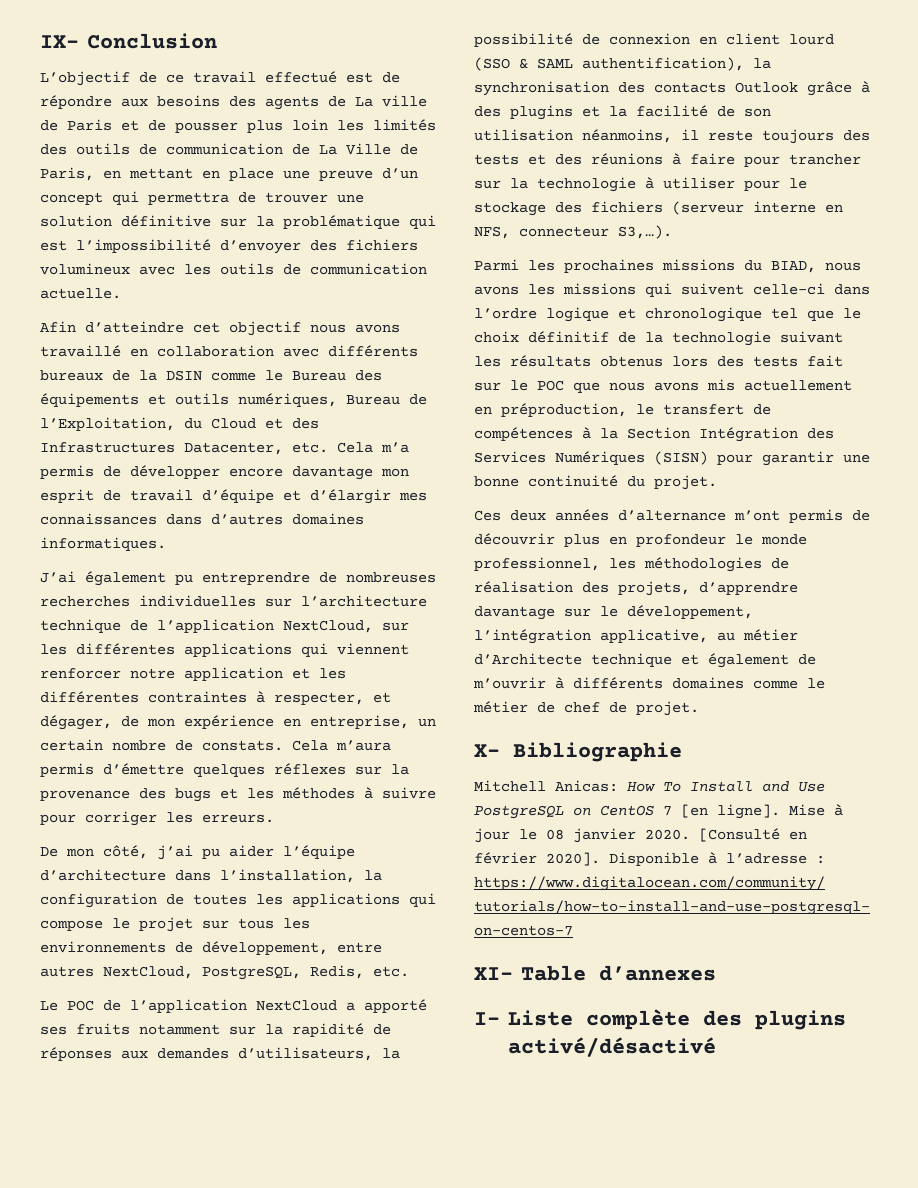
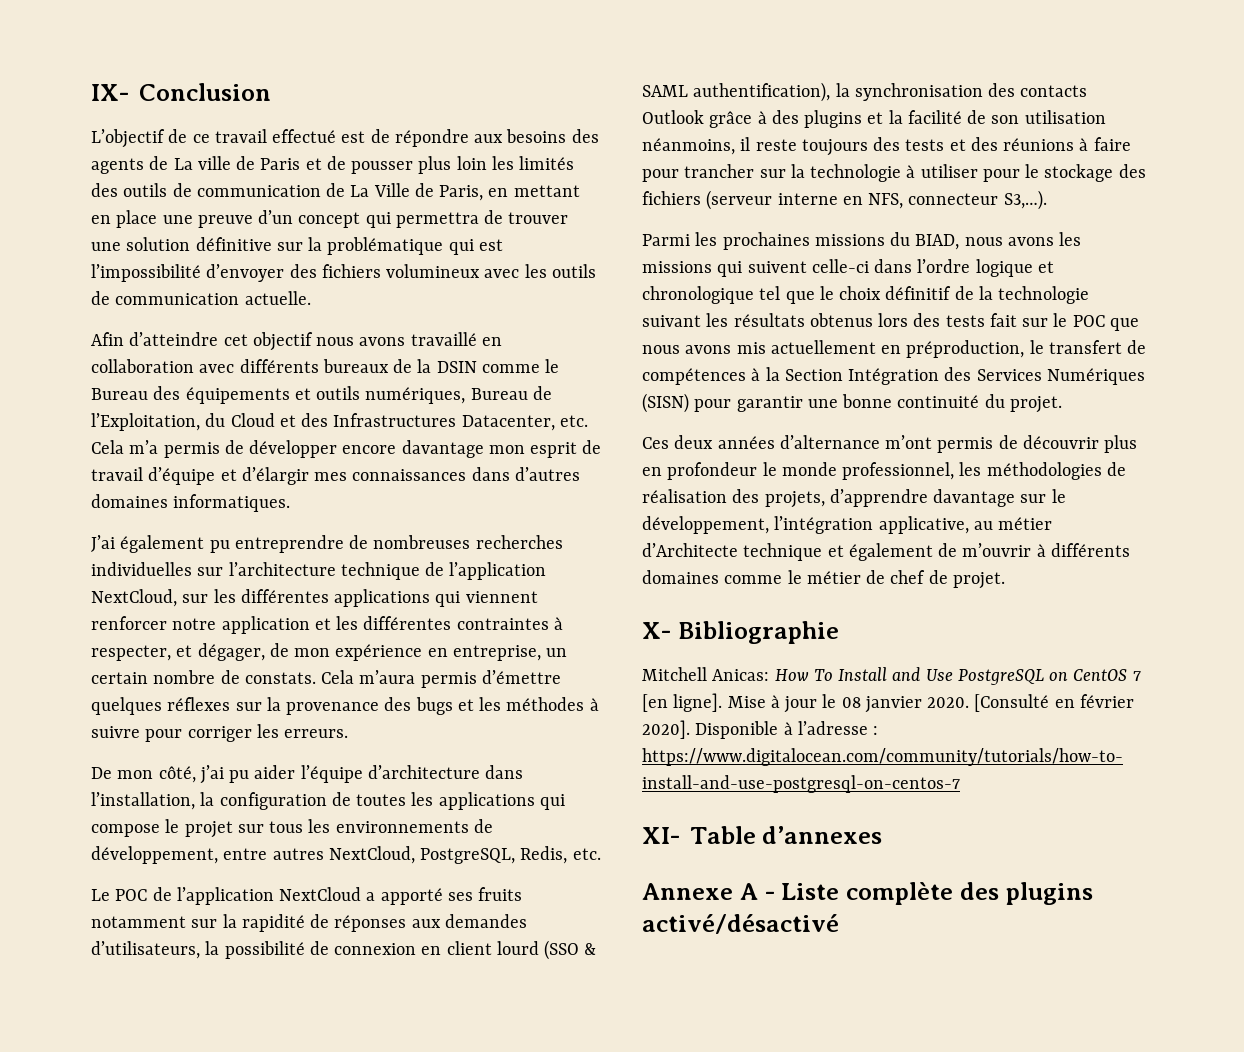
[474,1012,500,1025] I- -> [642,883,775,900] Annexe A -

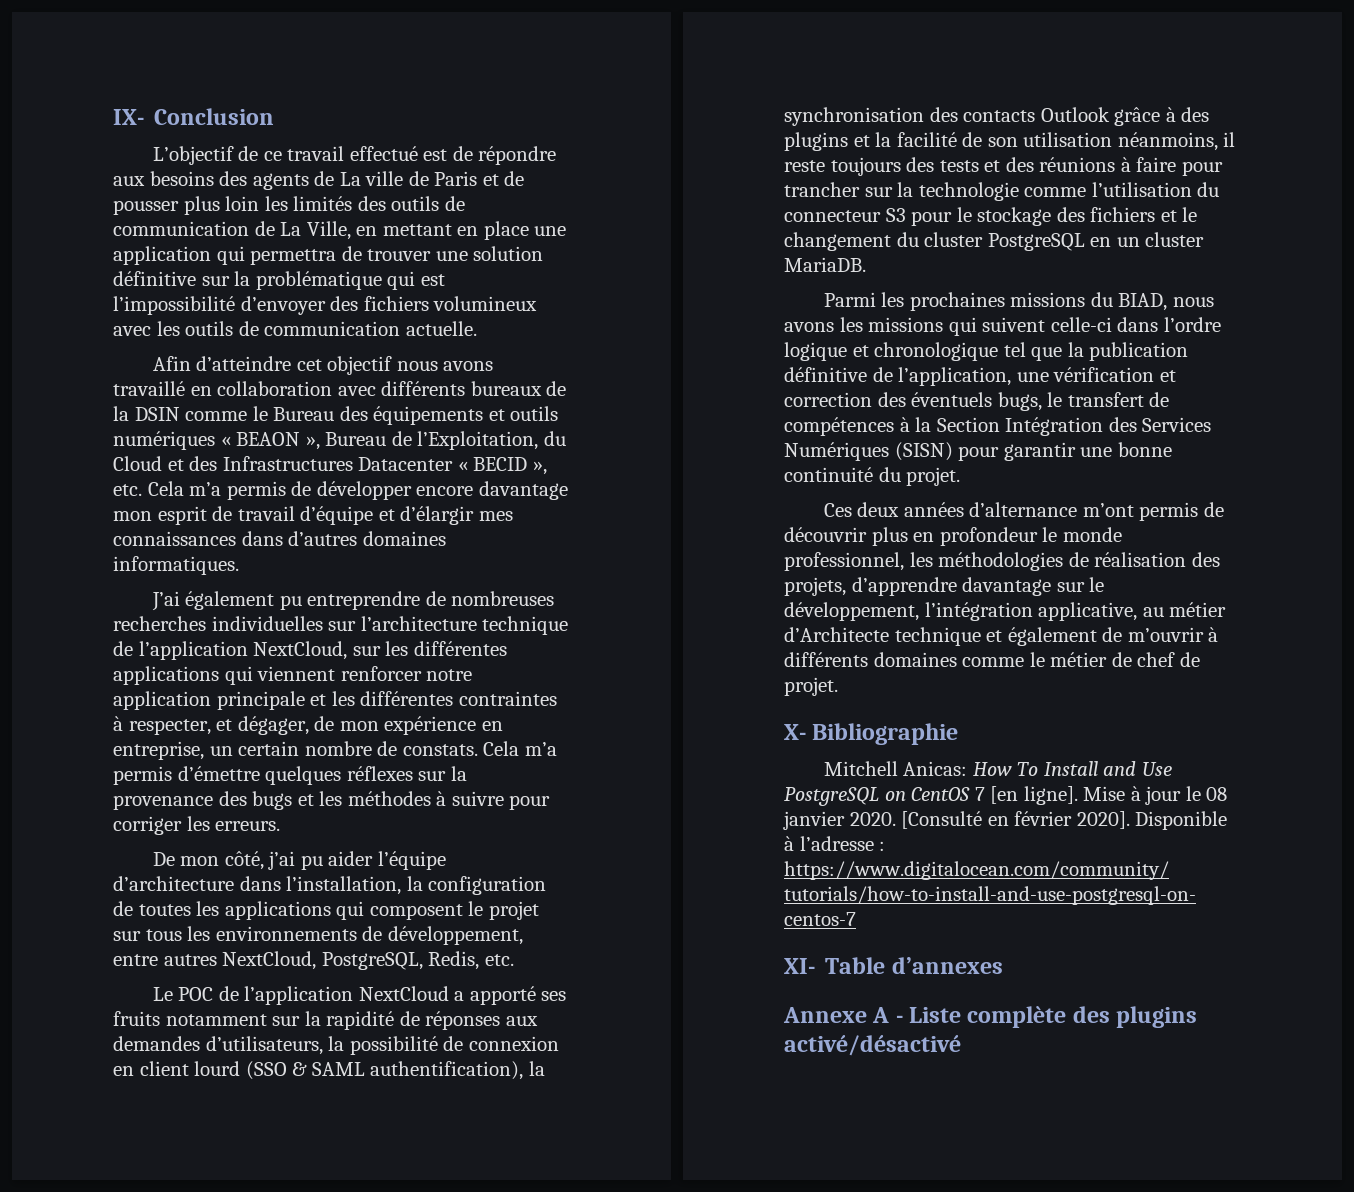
[373,183,484,201] Ville de Paris, -> [306,221,351,240] Ville,
[197,210,361,228] preuve d’un concept -> [113,246,211,265] application
[365,387,466,404] numériques, -> [113,431,320,450] numériques « BEAON »,
[461,415,555,431] Datacenter, -> [358,457,547,475] Datacenter « BECID »,
(310, 625) none -> [216,691,305,710] principale
[359,670,416,684] m’aura -> [524,742,557,756] m’a
[91,824,160,837] compose -> [369,904,463,920] composent
[906,164,978,178] à utiliser -> [1024,182,1220,197] [784,208,906,222] comme l’utilisation du connecteur S3
[706,190,1047,210] (serveur interne en NFS, connecteur S3,…). -> [1160,207,1198,222] [784,232,1205,251] [784,257,866,272] et le changement du cluster PostgreSQL en un cluster MariaDB.
[819,286,1090,304] [642,313,1139,331] [642,340,1025,358] le choix définitif de la technologie suivant les résultats obtenus lors des tests fait sur le POC que nous avons mis actuellement en préproduction, -> [1067,342,1189,361] [784,367,1176,386] [784,392,1042,411] la publication définitive de l’application, une vérification et correction des éventuels bugs,

